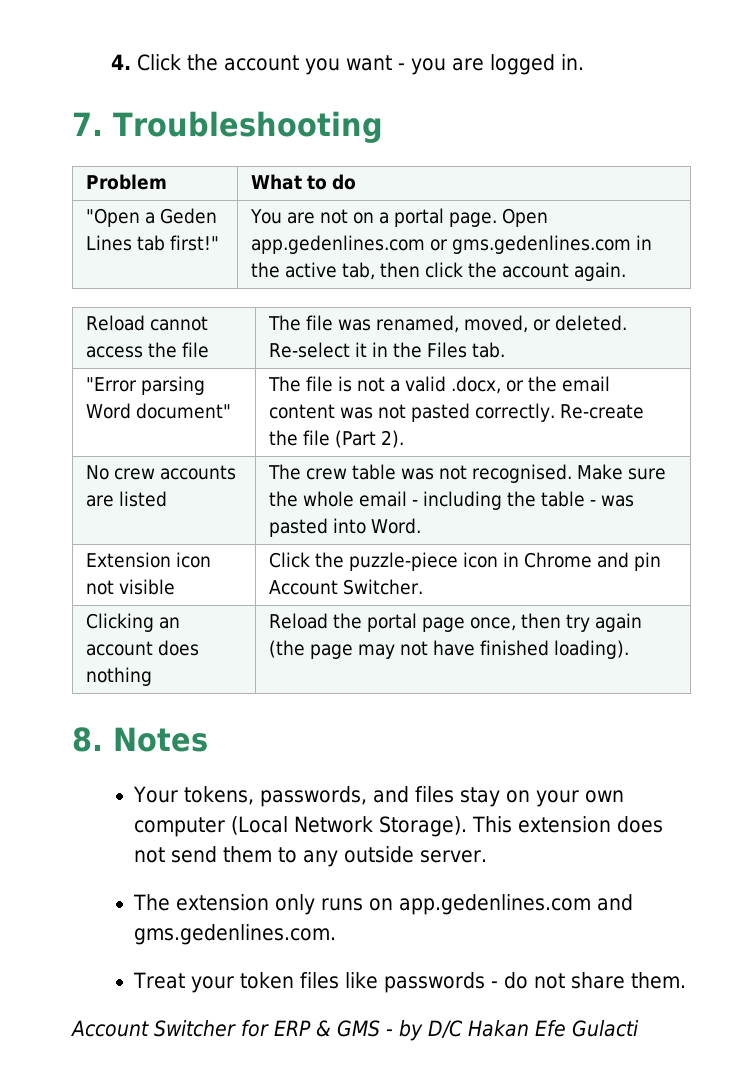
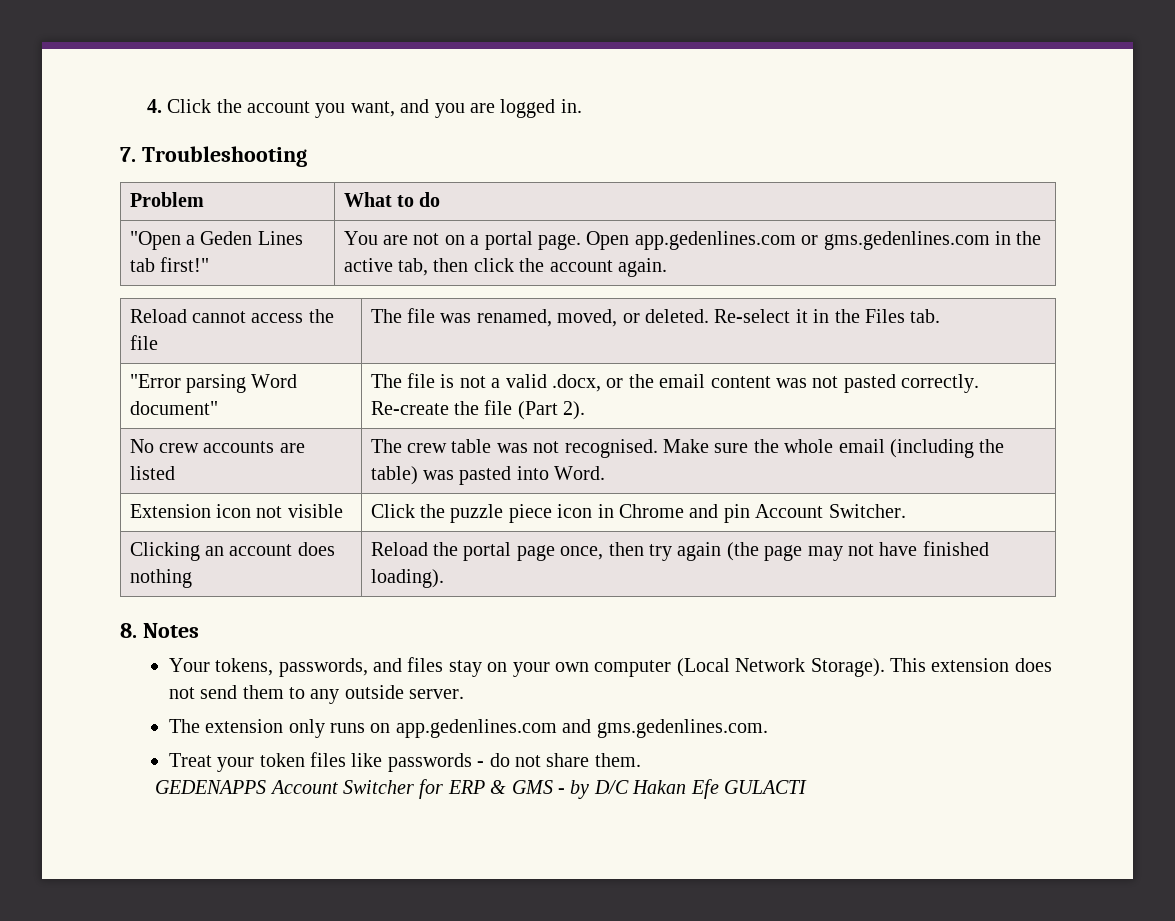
[346,55,406,71] want - -> [350,99,430,117] want, and
[411,491,596,510] - including the table - -> [889,439,1005,458] [370,466,418,485] (including the table)
[348,552,458,571] puzzle-piece -> [450,504,552,523] puzzle piece
(686, 980) none -> [155,780,267,794] GEDENAPPS
[572,1020,639,1037] Gulacti -> [723,780,807,794] GULACTI

